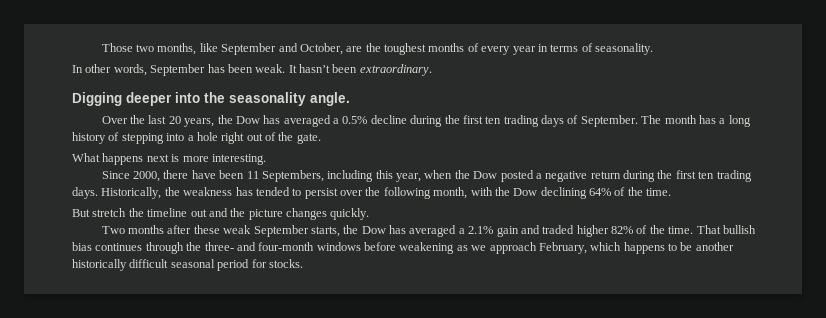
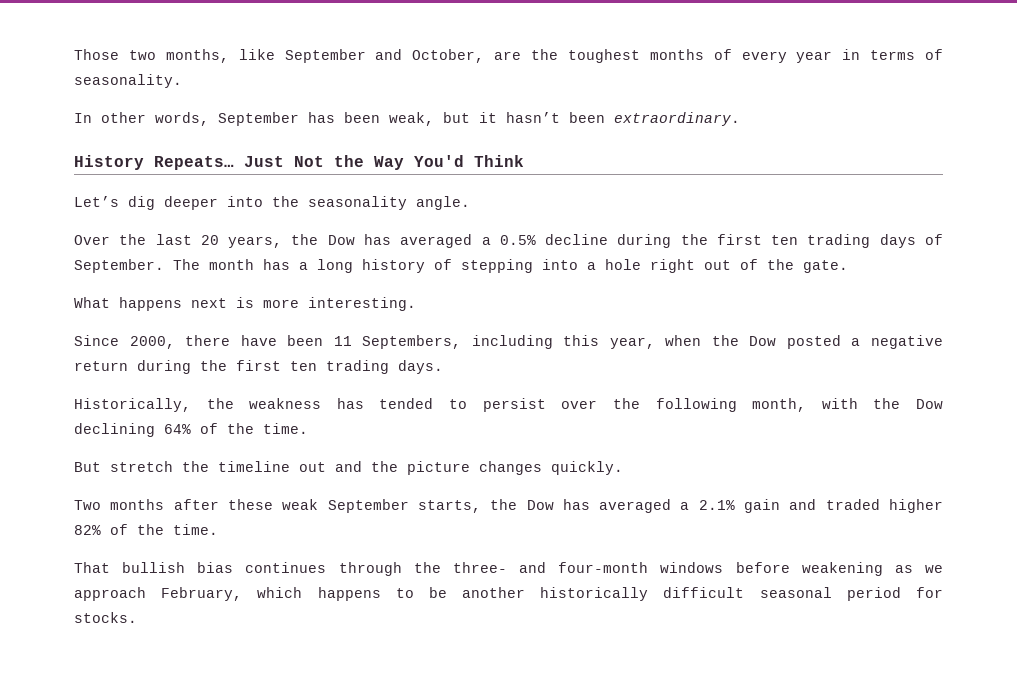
[255,64,297,73] weak. It -> [389,112,497,126] weak, but it
[72,92,122,106] Digging -> [74,155,524,170] [74,196,155,210] History Repeats… Just Not the Way You'd Think // Let’s dig
(98, 193) none -> (443, 367) //
(694, 230) none -> (218, 529) //

